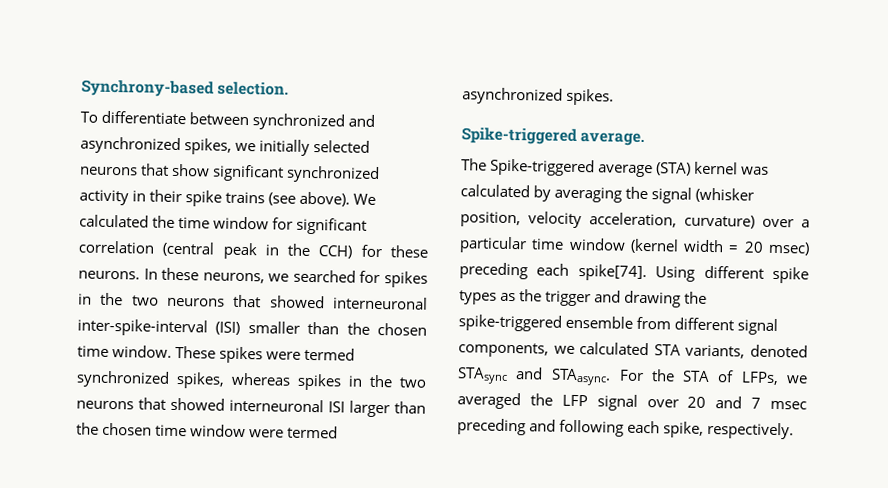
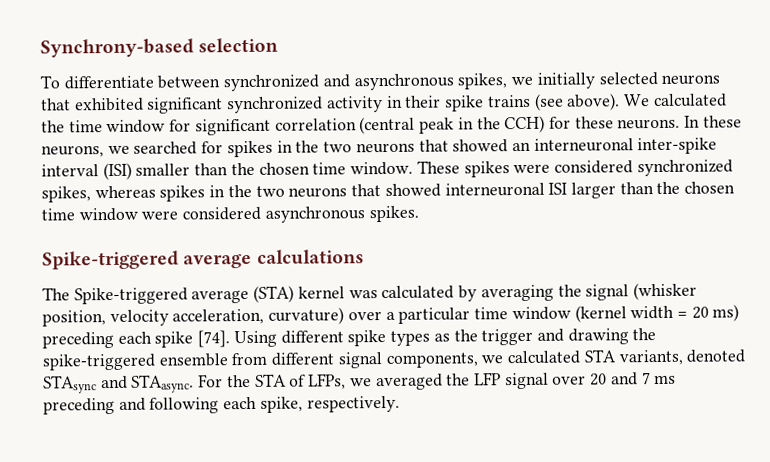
[217,81,290,96] selection. -> [198,37,279,53] selection
[80,136,181,155] asynchronized -> [353,73,454,91] asynchronous
[171,163,211,177] show -> [74,97,144,112] exhibited
[333,296,428,310] [77,318,208,337] interneuronal inter-spike-interval -> [511,137,718,155] [41,164,99,177] an interneuronal inter-spike interval
[304,347,356,361] termed -> [553,160,633,174] considered
[287,425,339,439] [462,87,563,105] termed asynchronized -> [182,206,365,223] considered asynchronous
[580,132,646,147] average. -> [183,249,364,269] average calculations
[768,241,810,256] msec) -> [712,304,740,322] ms)
[577,264,647,282] spike[74]. -> [154,330,231,348] spike [74].
[770,400,807,410] msec -> [654,374,677,385] ms

